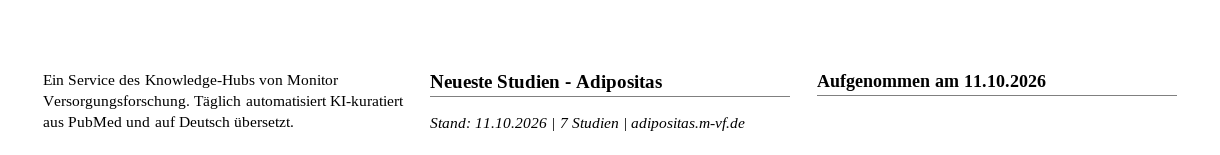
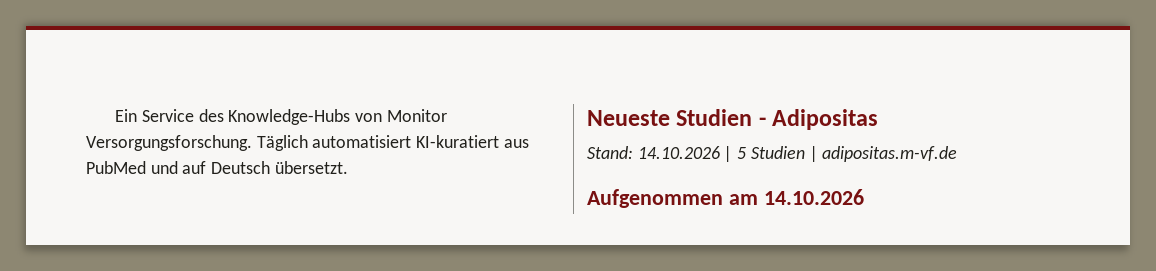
[475,118,569,131] 11.10.2026 | 7 -> [637,146,747,162] 14.10.2026 | 5
[964,75,1046,87] 11.10.2026 -> [763,189,864,205] 14.10.2026

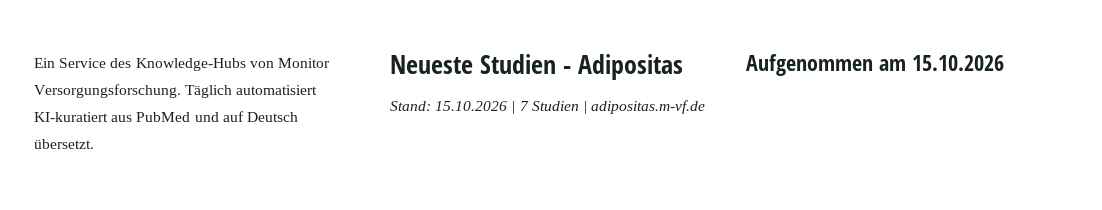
[637,146,747,162] 14.10.2026 | 5 -> [435,101,529,114] 15.10.2026 | 7
[763,189,864,205] 14.10.2026 -> [911,55,1004,71] 15.10.2026

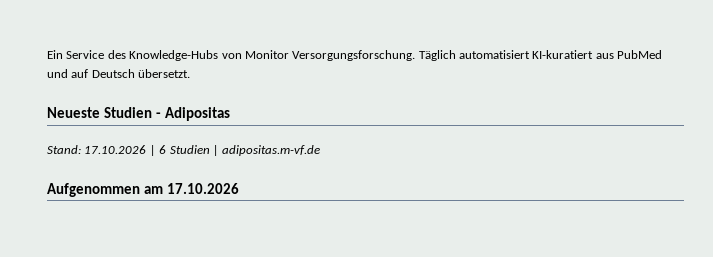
[435,101,529,114] 15.10.2026 | 7 -> [84,145,167,156] 17.10.2026 | 6
[911,55,1004,71] 15.10.2026 -> [166,183,239,194] 17.10.2026

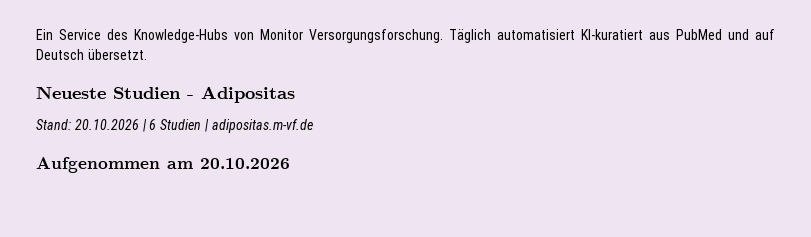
[84,145,147,154] 17.10.2026 -> [74,119,139,130] 20.10.2026
[166,183,239,194] 17.10.2026 -> [200,158,290,169] 20.10.2026

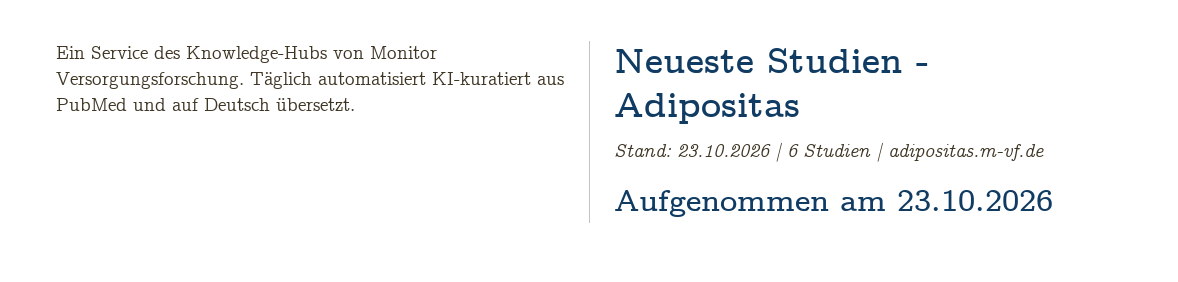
[74,119,139,130] 20.10.2026 -> [677,144,771,157] 23.10.2026
[200,158,290,169] 20.10.2026 -> [897,190,1053,211] 23.10.2026

